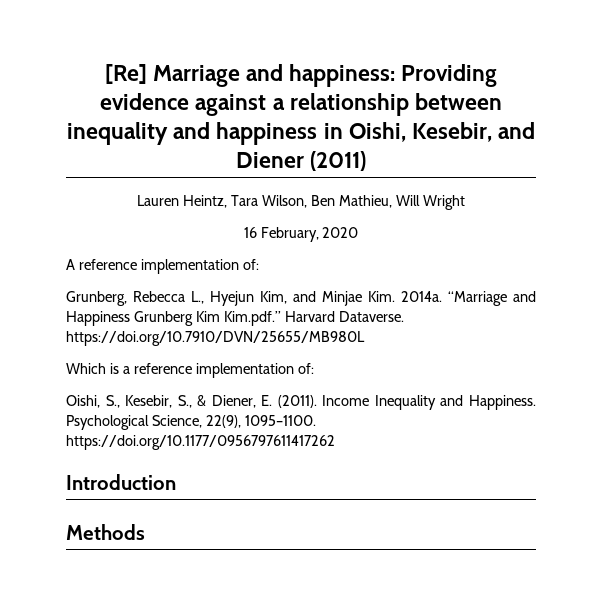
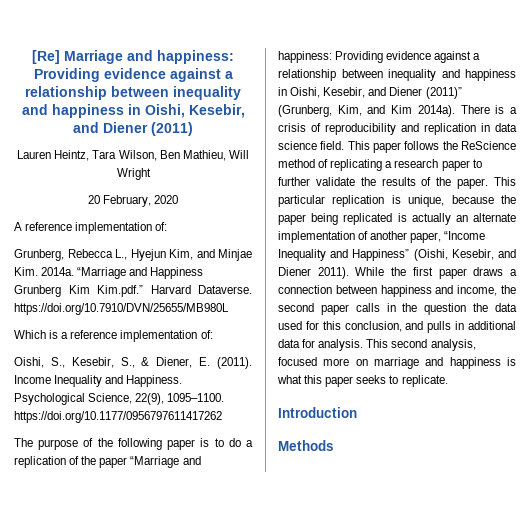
[243,227,257,238] 16 -> [87,195,100,204] 20
(335, 442) none -> [14,438,253,450] [14,456,201,468] [278,51,481,63] [278,69,516,81] [278,87,462,99] [278,105,517,117] [278,123,517,135] [278,141,516,153] [278,159,482,171] [278,177,516,189] [278,195,516,207] [278,213,516,225] [278,231,486,243] [278,249,516,261] [278,267,517,279] [278,285,516,297] [278,303,517,315] [278,321,516,333] [278,339,476,351] [278,357,516,369] [277,375,448,387] // The purpose of the following paper is to do a replication of the paper “Marriage and happiness: Providing evidence against a relationship between inequality and happiness in Oishi, Kesebir, and Diener (2011)” (Grunberg, Kim, and Kim 2014a). There is a crisis of reproducibility and replication in data science field. This paper follows the ReScience method of replicating a research paper to further validate the results of the paper. This particular replication is unique, because the paper being replicated is actually an alternate implementation of another paper, “Income Inequality and Happiness” (Oishi, Kesebir, and Diener 2011). While the first paper draws a connection between happiness and income, the second paper calls in the question the data used for this conclusion, and pulls in additional data for analysis. This second analysis, focused more on marriage and happiness is what this paper seeks to replicate.

